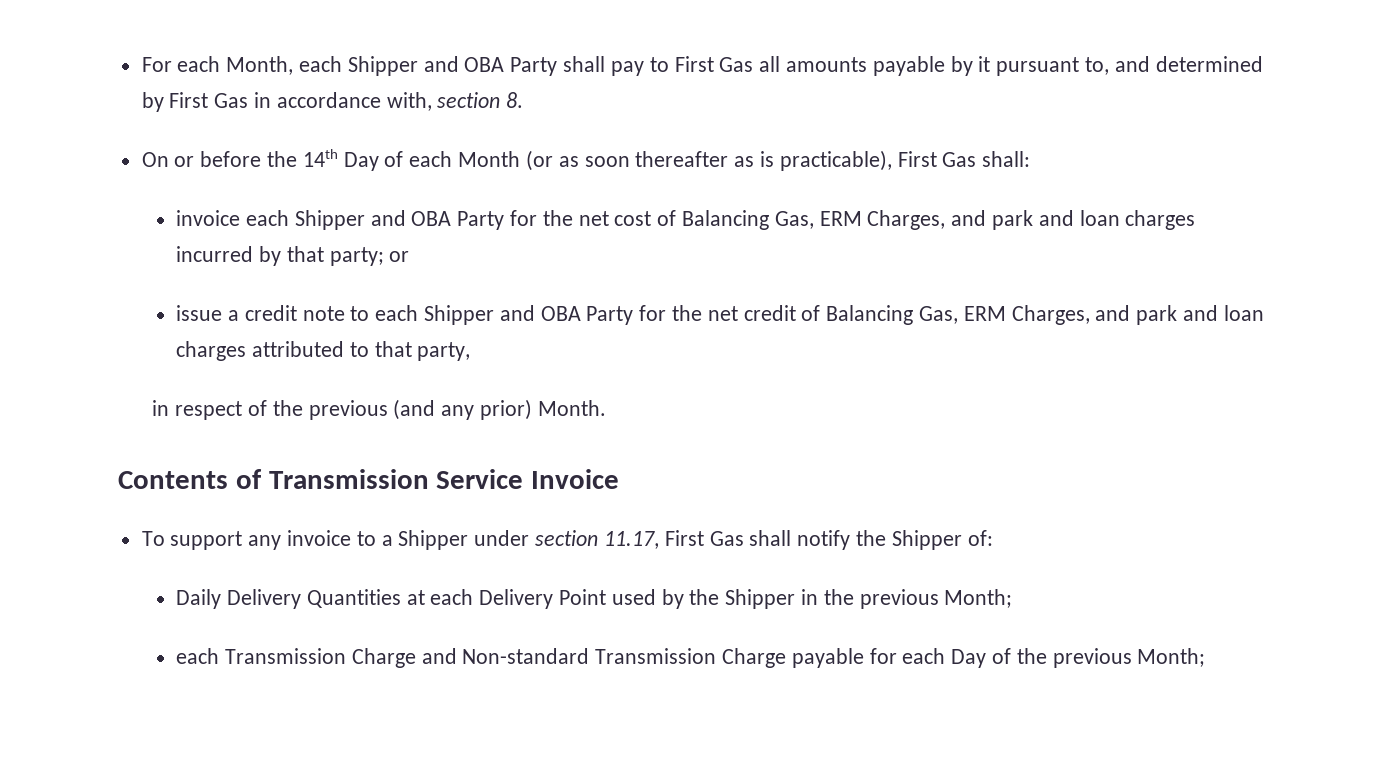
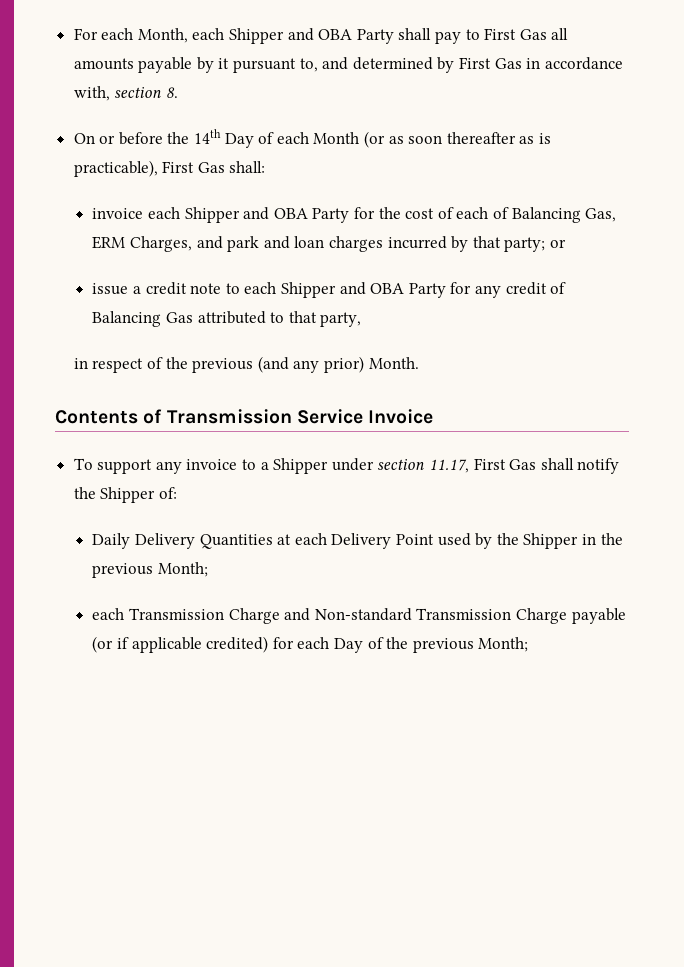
[578,211,609,226] net -> (401, 213) none
(677, 218) none -> [456,207,509,219] each of
[671,305,738,321] the net -> [474,285,501,298] any
[918,305,1264,325] [176,341,247,361] Gas, ERM Charges, and park and loan charges -> [166,312,194,323] Gas
(864, 658) none -> [92,636,269,653] (or if applicable credited)

